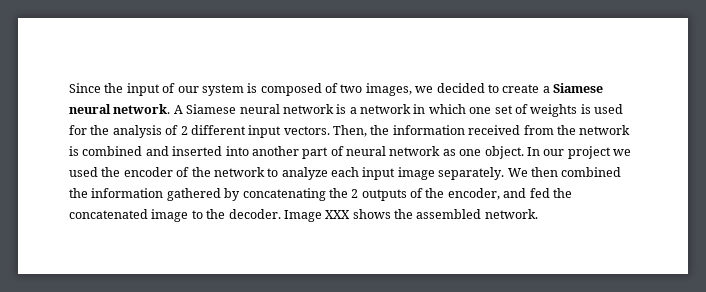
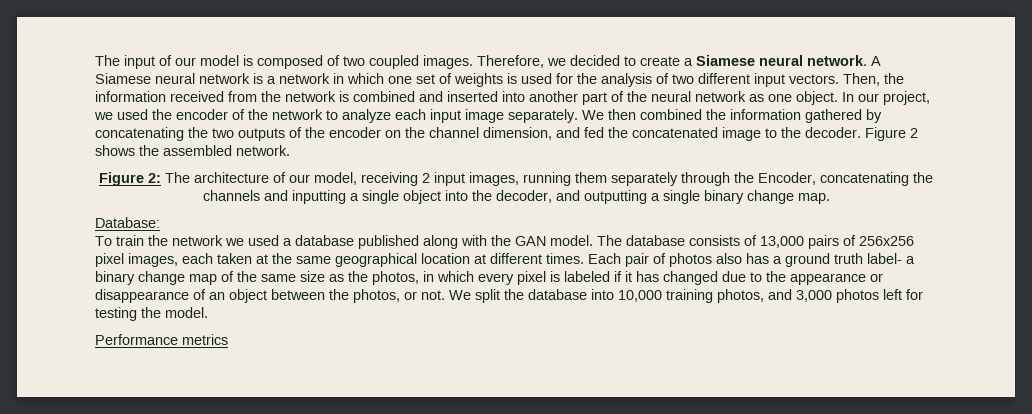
[69,83,124,93] Since the -> [95,55,120,66] The
[201,84,244,96] system -> [200,55,239,66] model
[365,83,412,96] images, -> [369,55,544,69] coupled images. Therefore,
[180,126,188,135] 2 -> [672,74,694,84] two
(344, 151) none -> [627,91,647,102] the
[567,146,611,159] project -> [883,91,930,105] project,
[351,189,359,198] 2 -> [212,128,234,138] two
[447,188,500,200] encoder, -> [329,127,552,140] encoder on the channel dimension,
[283,210,351,222] Image XXX -> [865,127,918,141] Figure 2
(538, 214) none -> [99,172,933,186] [202,190,830,204] [95,217,160,228] [95,235,914,249] [95,253,915,267] [95,271,883,285] [95,289,923,303] [95,307,208,321] [95,334,228,345] // Figure 2: The architecture of our model, receiving 2 input images, running them separately through the Encoder, concatenating the channels and inputting a single object into the decoder, and outputting a single binary change map. // Database: // To train the network we used a database published along with the GAN model. The database consists of 13,000 pairs of 256x256 pixel images, each taken at the same geographical location at different times. Each pair of photos also has a ground truth label- a binary change map of the same size as the photos, in which every pixel is labeled if it has changed due to the appearance or disappearance of an object between the photos, or not. We split the database into 10,000 training photos, and 3,000 photos left for testing the model. // Performance metrics

